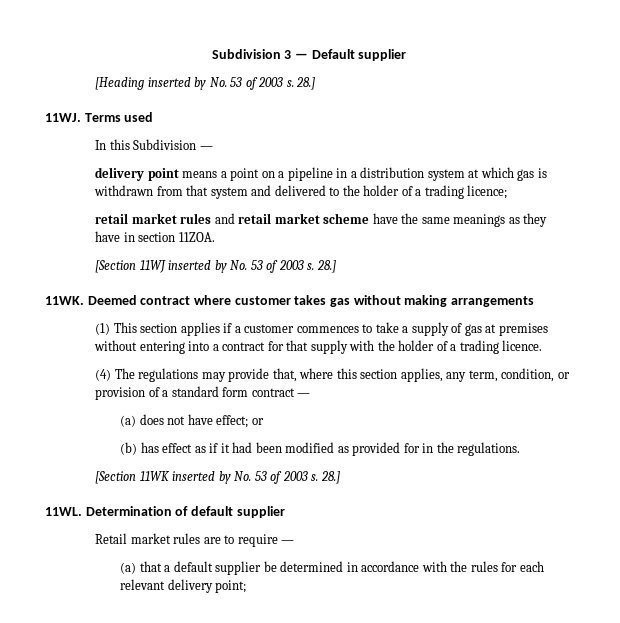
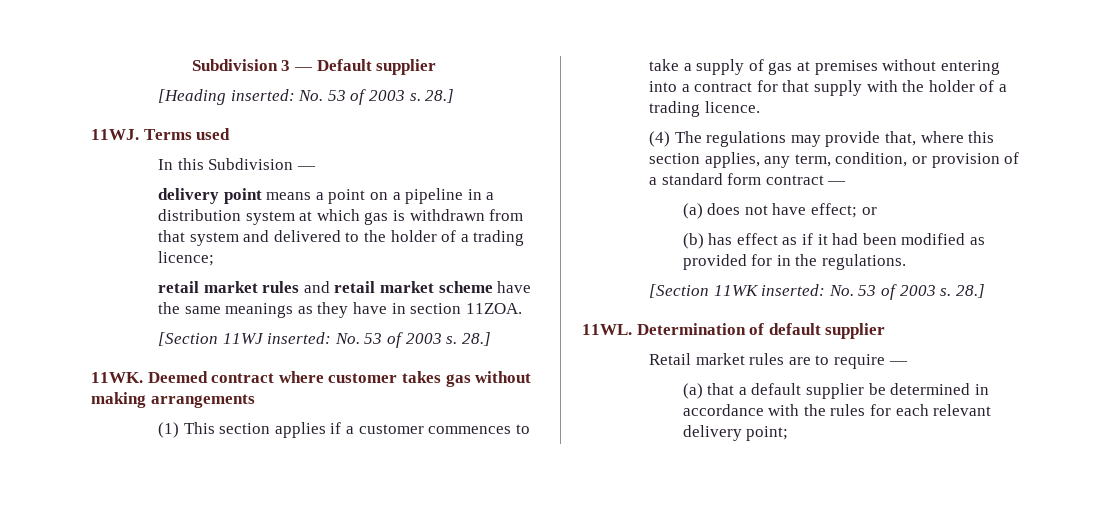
[147,77,207,90] inserted by -> [230,89,295,101] inserted:
[168,260,227,273] inserted by -> [267,332,332,344] inserted:
[172,471,231,484] inserted by -> [761,284,826,296] inserted:

